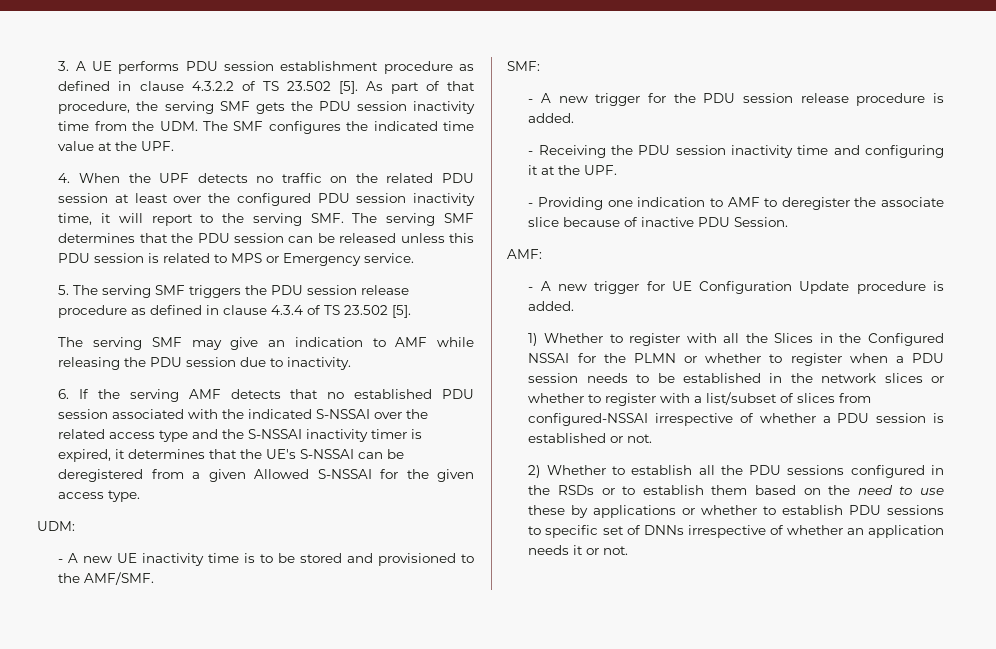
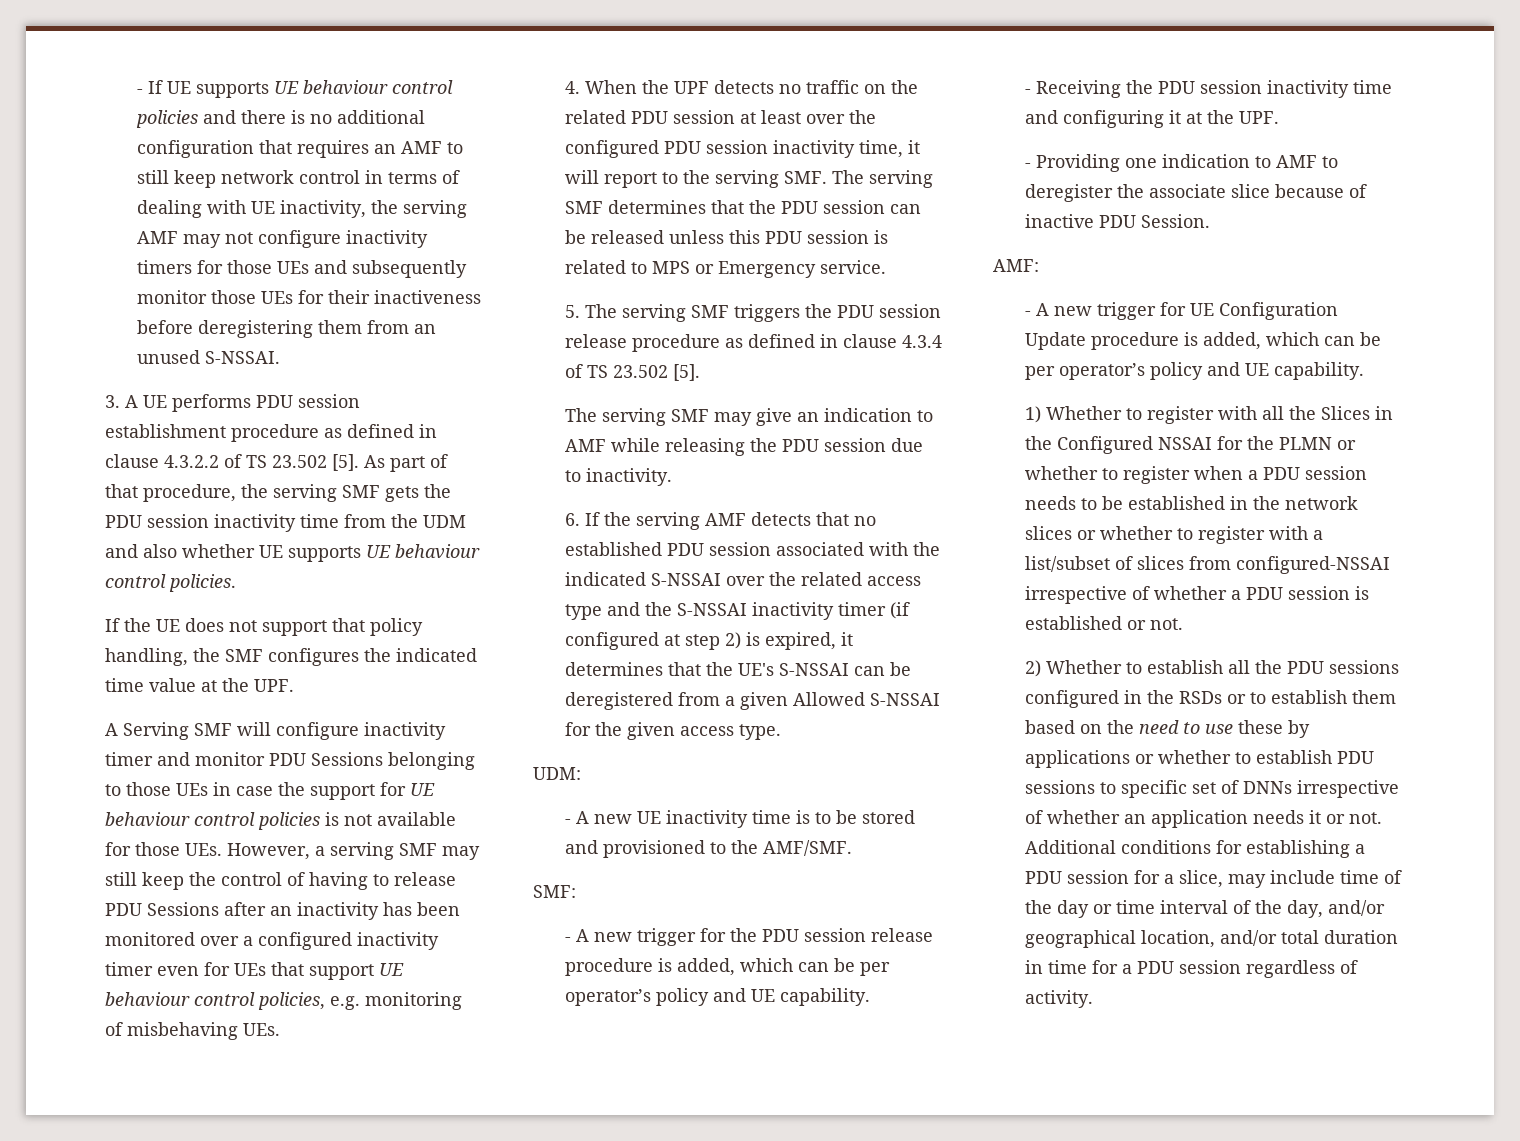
(58, 66) none -> [137,80,454,98] [136,110,426,128] [137,140,464,158] [137,170,461,188] [137,200,468,218] [137,230,429,248] [137,260,468,278] [137,290,482,304] [137,320,437,338] [137,350,281,364] - If UE supports UE behaviour control policies and there is no additional configuration that requires an AMF to still keep network control in terms of dealing with UE inactivity, the serving AMF may not configure inactivity timers for those UEs and subsequently monitor those UEs for their inactiveness before deregistering them from an unused S-NSSAI. //
[159,121,228,131] UDM. The -> [423,515,467,528] [105,544,481,562] [105,574,237,592] [105,618,424,636] [105,648,221,666] UDM and also whether UE supports UE behaviour control policies. // If the UE does not support that policy handling, the
(175, 146) none -> [105,722,447,740] [105,752,476,770] [105,782,436,800] [105,812,457,830] [105,842,481,860] [105,872,457,890] [105,902,461,920] [105,932,440,950] [105,962,405,980] [105,992,463,1010] [105,1022,281,1040] // A Serving SMF will configure inactivity timer and monitor PDU Sessions belonging to those UEs in case the support for UE behaviour control policies is not available for those UEs. However, a serving SMF may still keep the control of having to release PDU Sessions after an inactivity has been monitored over a configured inactivity timer even for UEs that support UE behaviour control policies, e.g. monitoring of misbehaving UEs.
(408, 434) none -> [890,602,911,619] [565,632,742,650] (if configured at step 2)
[528,113,575,123] added. -> [677,958,891,976] [565,988,871,1006] added, which can be per operator’s policy and UE capability.
[528,301,575,311] added. -> [1203,332,1382,350] [1025,362,1365,380] added, which can be per operator’s policy and UE capability.
(629, 550) none -> [1025,840,1366,858] [1025,870,1403,888] [1025,900,1386,918] [1025,930,1399,948] [1025,960,1359,978] [1025,990,1094,1008] Additional conditions for establishing a PDU session for a slice, may include time of the day or time interval of the day, and/or geographical location, and/or total duration in time for a PDU session regardless of activity.

